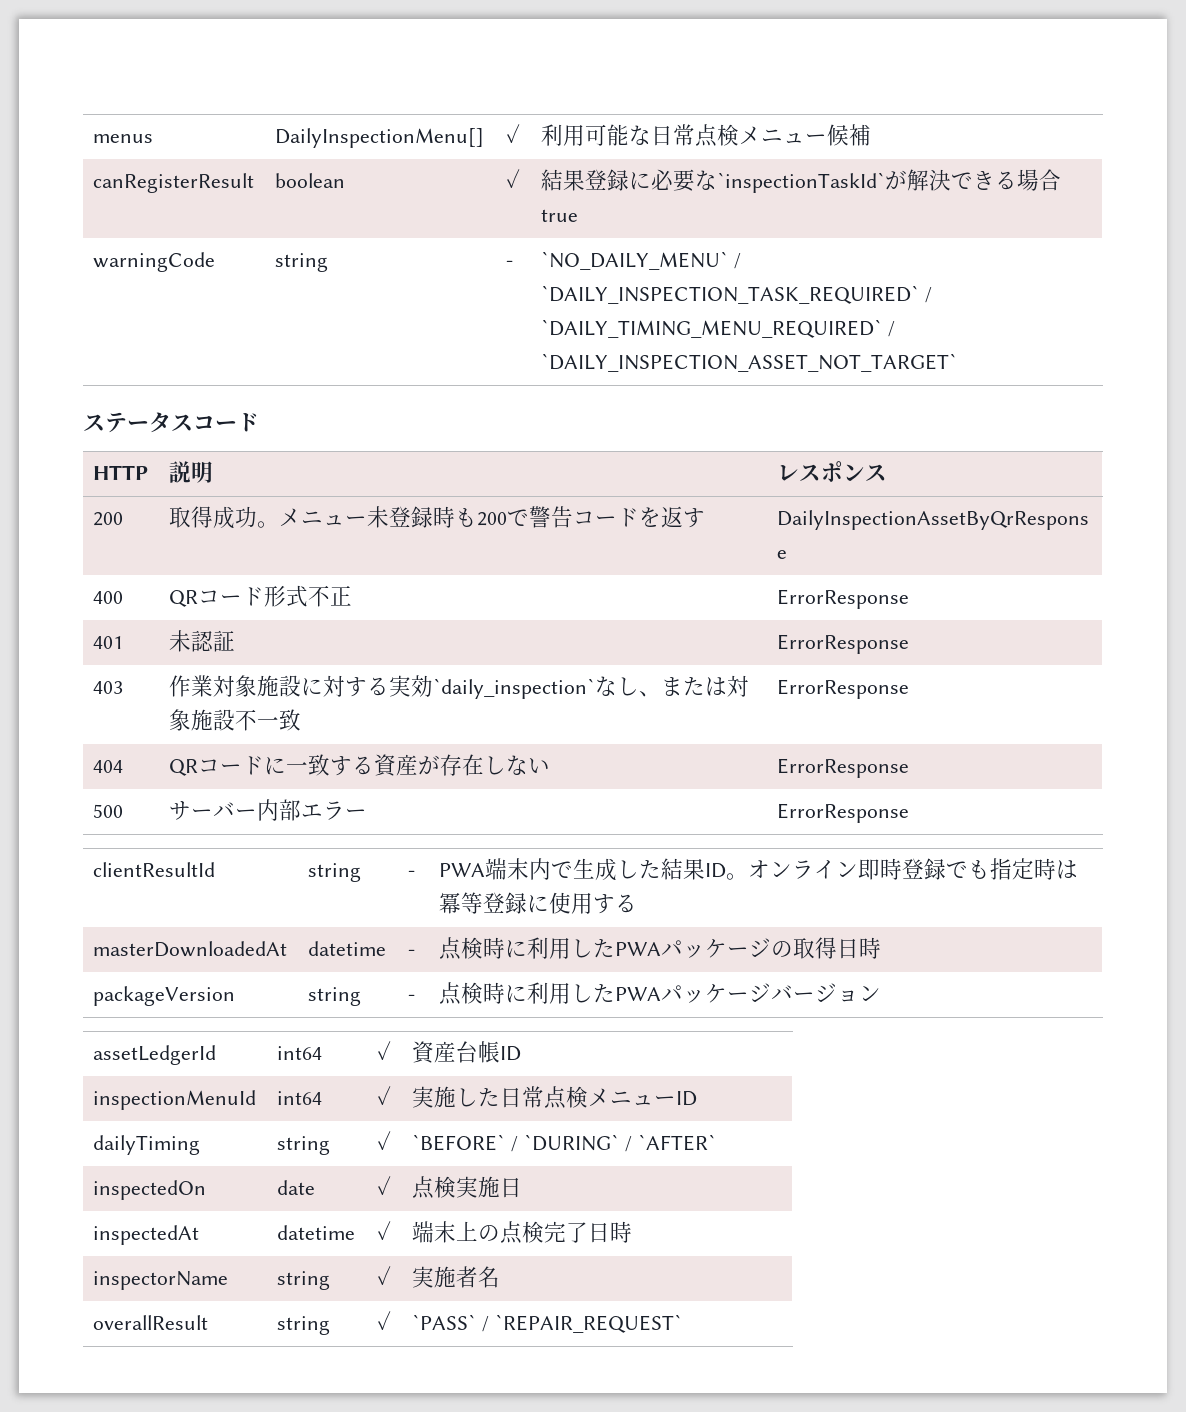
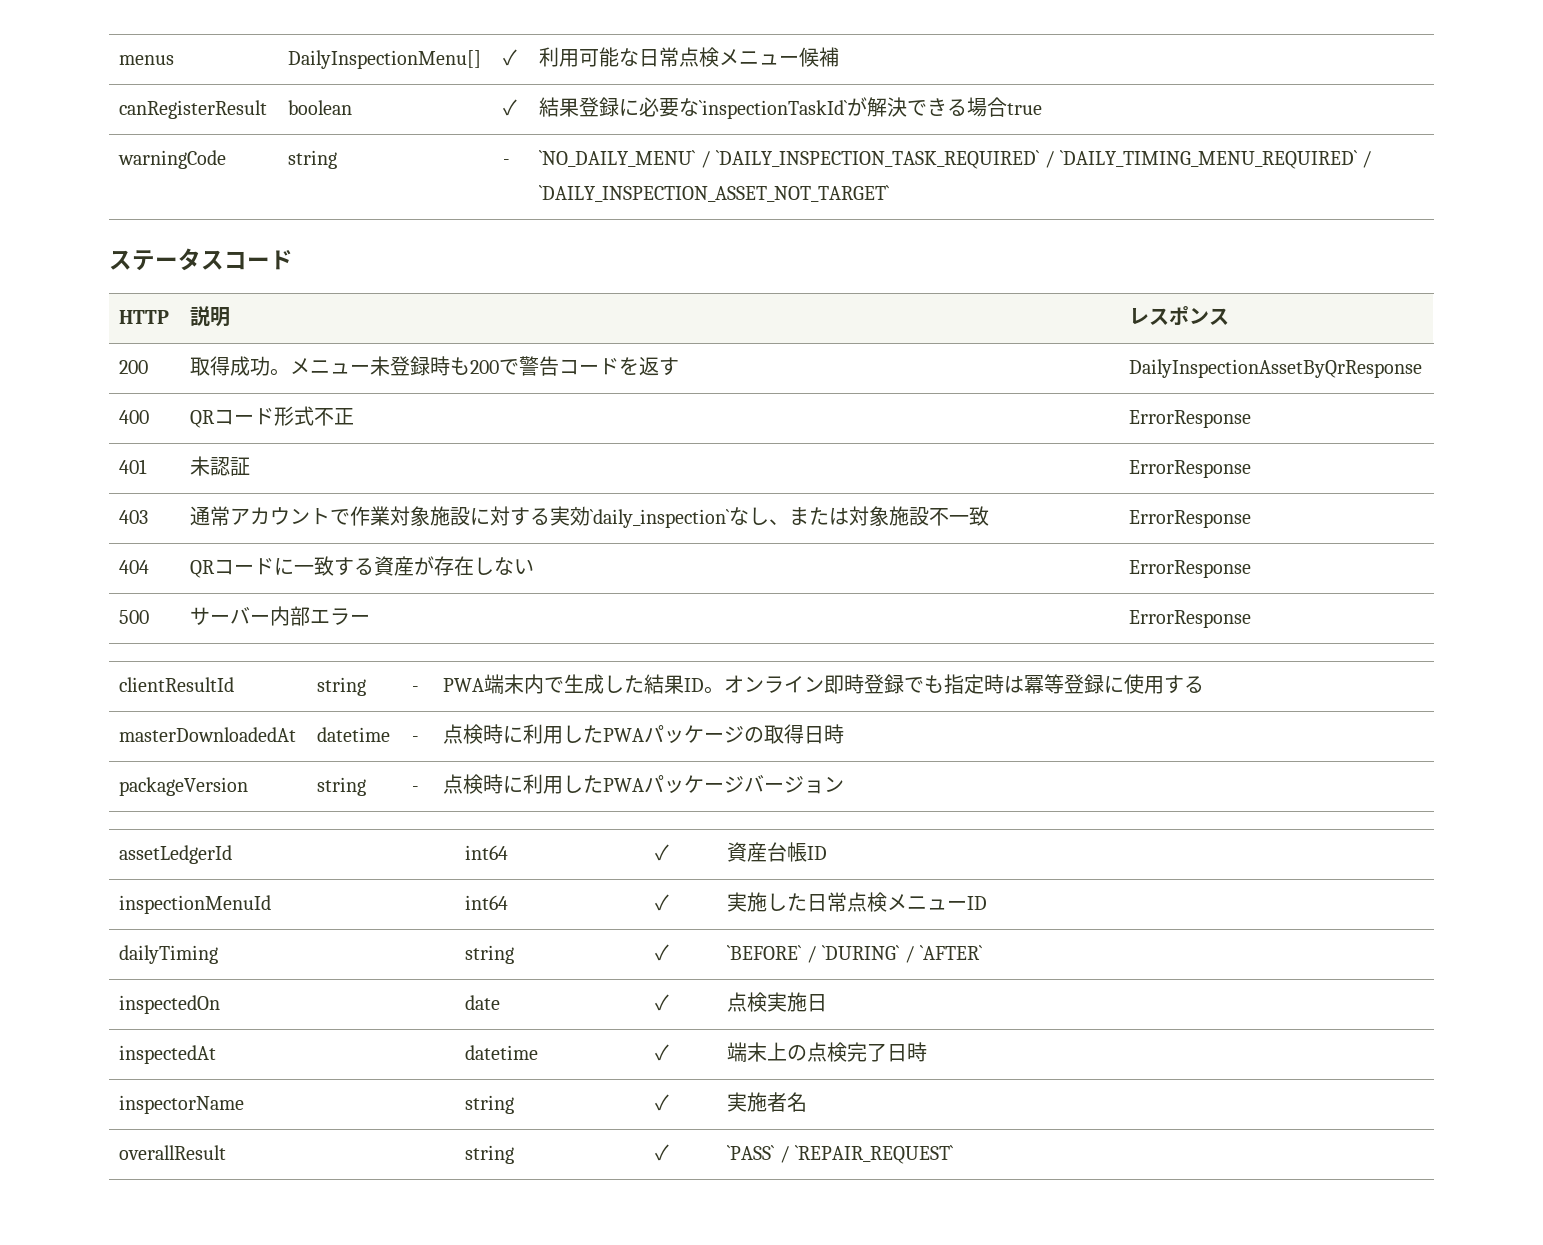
(124, 687) none -> [190,506,351,526] 通常アカウントで

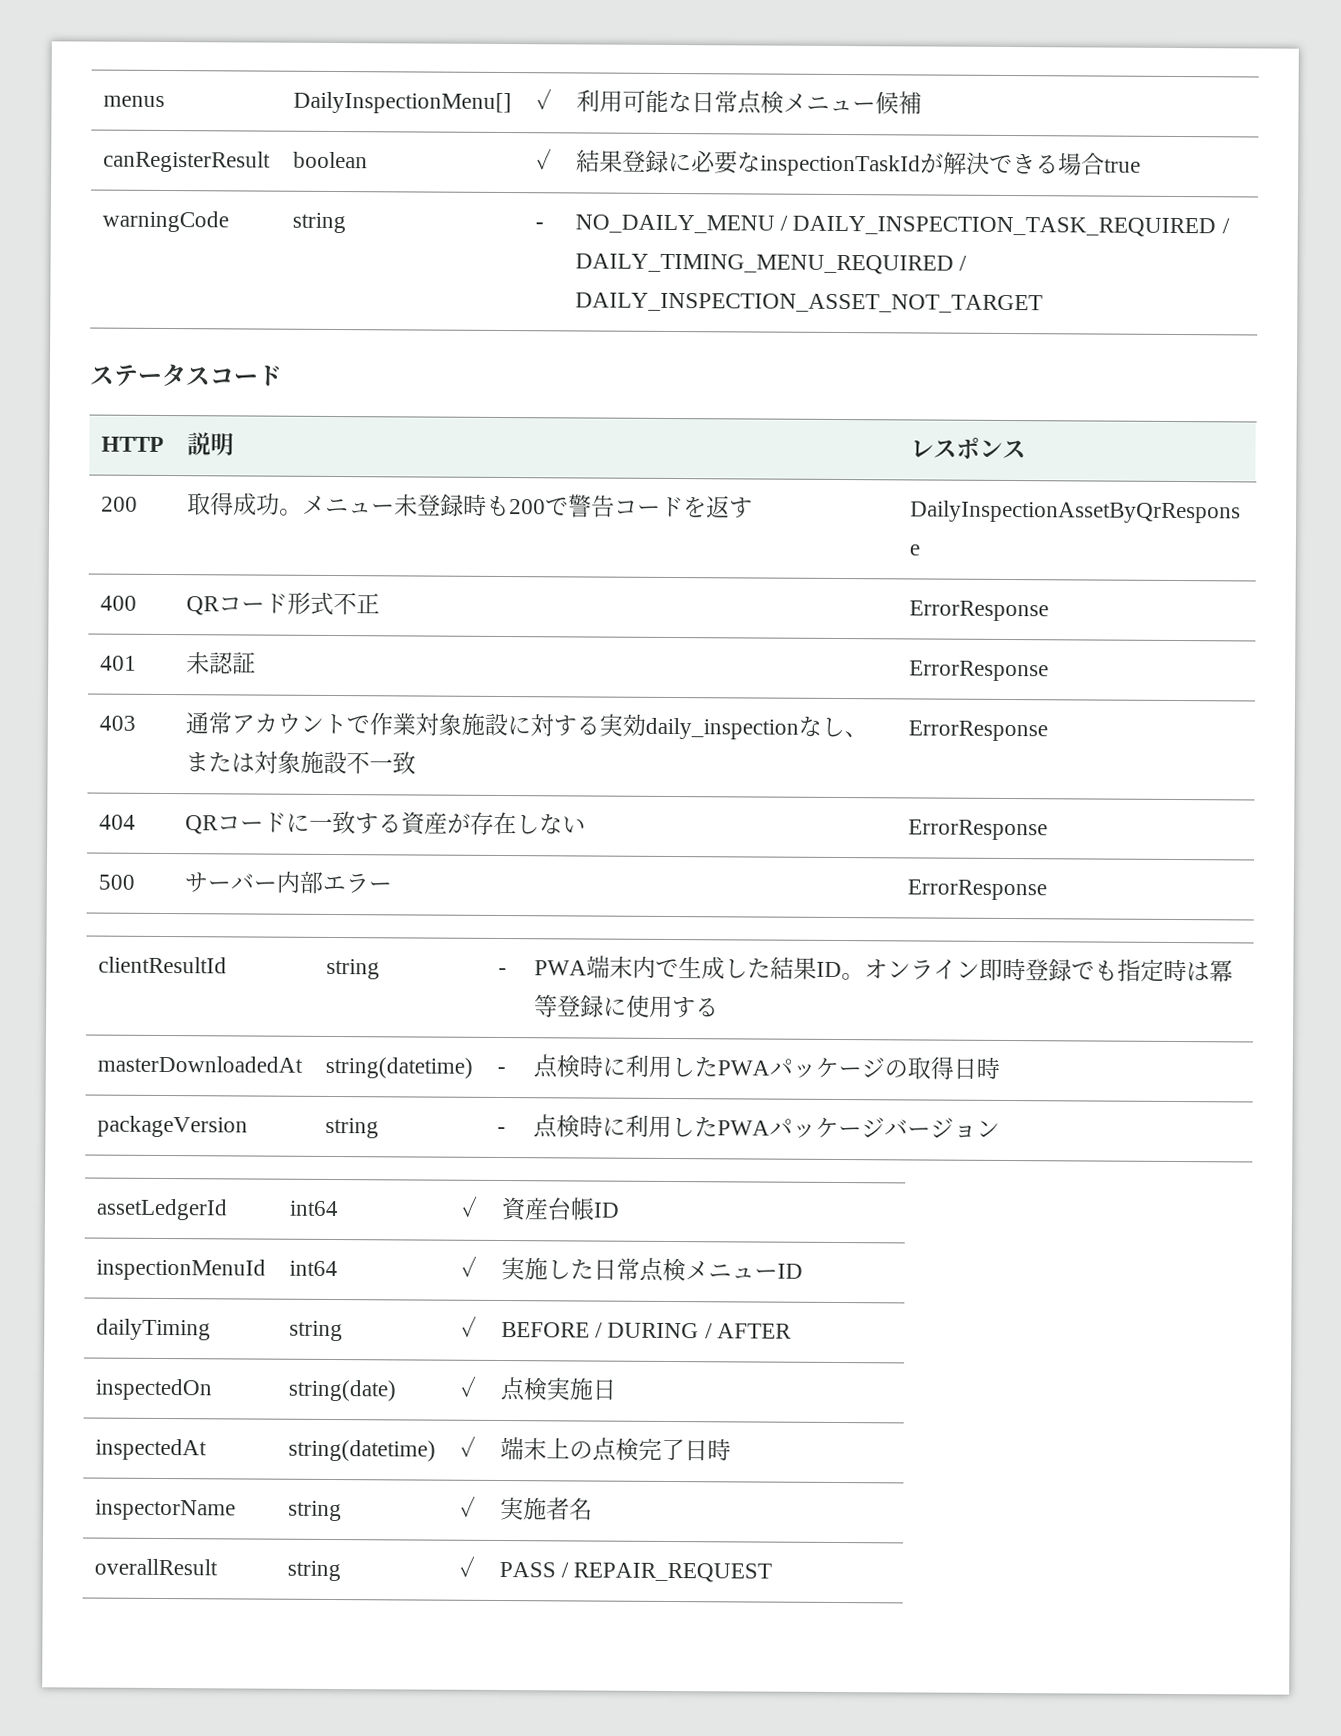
[699,100,849,119] `inspectionTaskId` -> [759,154,921,177] inspectionTaskId
[539,150,1373,169] [539,185,891,202] `NO_DAILY_MENU` / `DAILY_INSPECTION_TASK_REQUIRED` / `DAILY_TIMING_MENU_REQUIRED` / `DAILY_INSPECTION_ASSET_NOT_TARGET` -> [574,214,1230,238] [574,253,968,275] [574,292,1043,314] NO_DAILY_MENU / DAILY_INSPECTION_TASK_REQUIRED / DAILY_TIMING_MENU_REQUIRED / DAILY_INSPECTION_ASSET_NOT_TARGET
[590,509,731,528] `daily_inspection` -> [644,717,799,740] daily_inspection
[317,727,391,742] datetime -> [324,1056,473,1079] string(datetime)
[727,945,984,963] `BEFORE` / `DURING` / `AFTER` -> [500,1321,792,1339] BEFORE / DURING / AFTER
[465,995,501,1010] date -> [287,1379,396,1402] string(date)
[465,1045,539,1060] datetime -> [287,1439,436,1462] string(datetime)
[727,1145,955,1164] `PASS` / `REPAIR_REQUEST` -> [498,1561,773,1583] PASS / REPAIR_REQUEST

